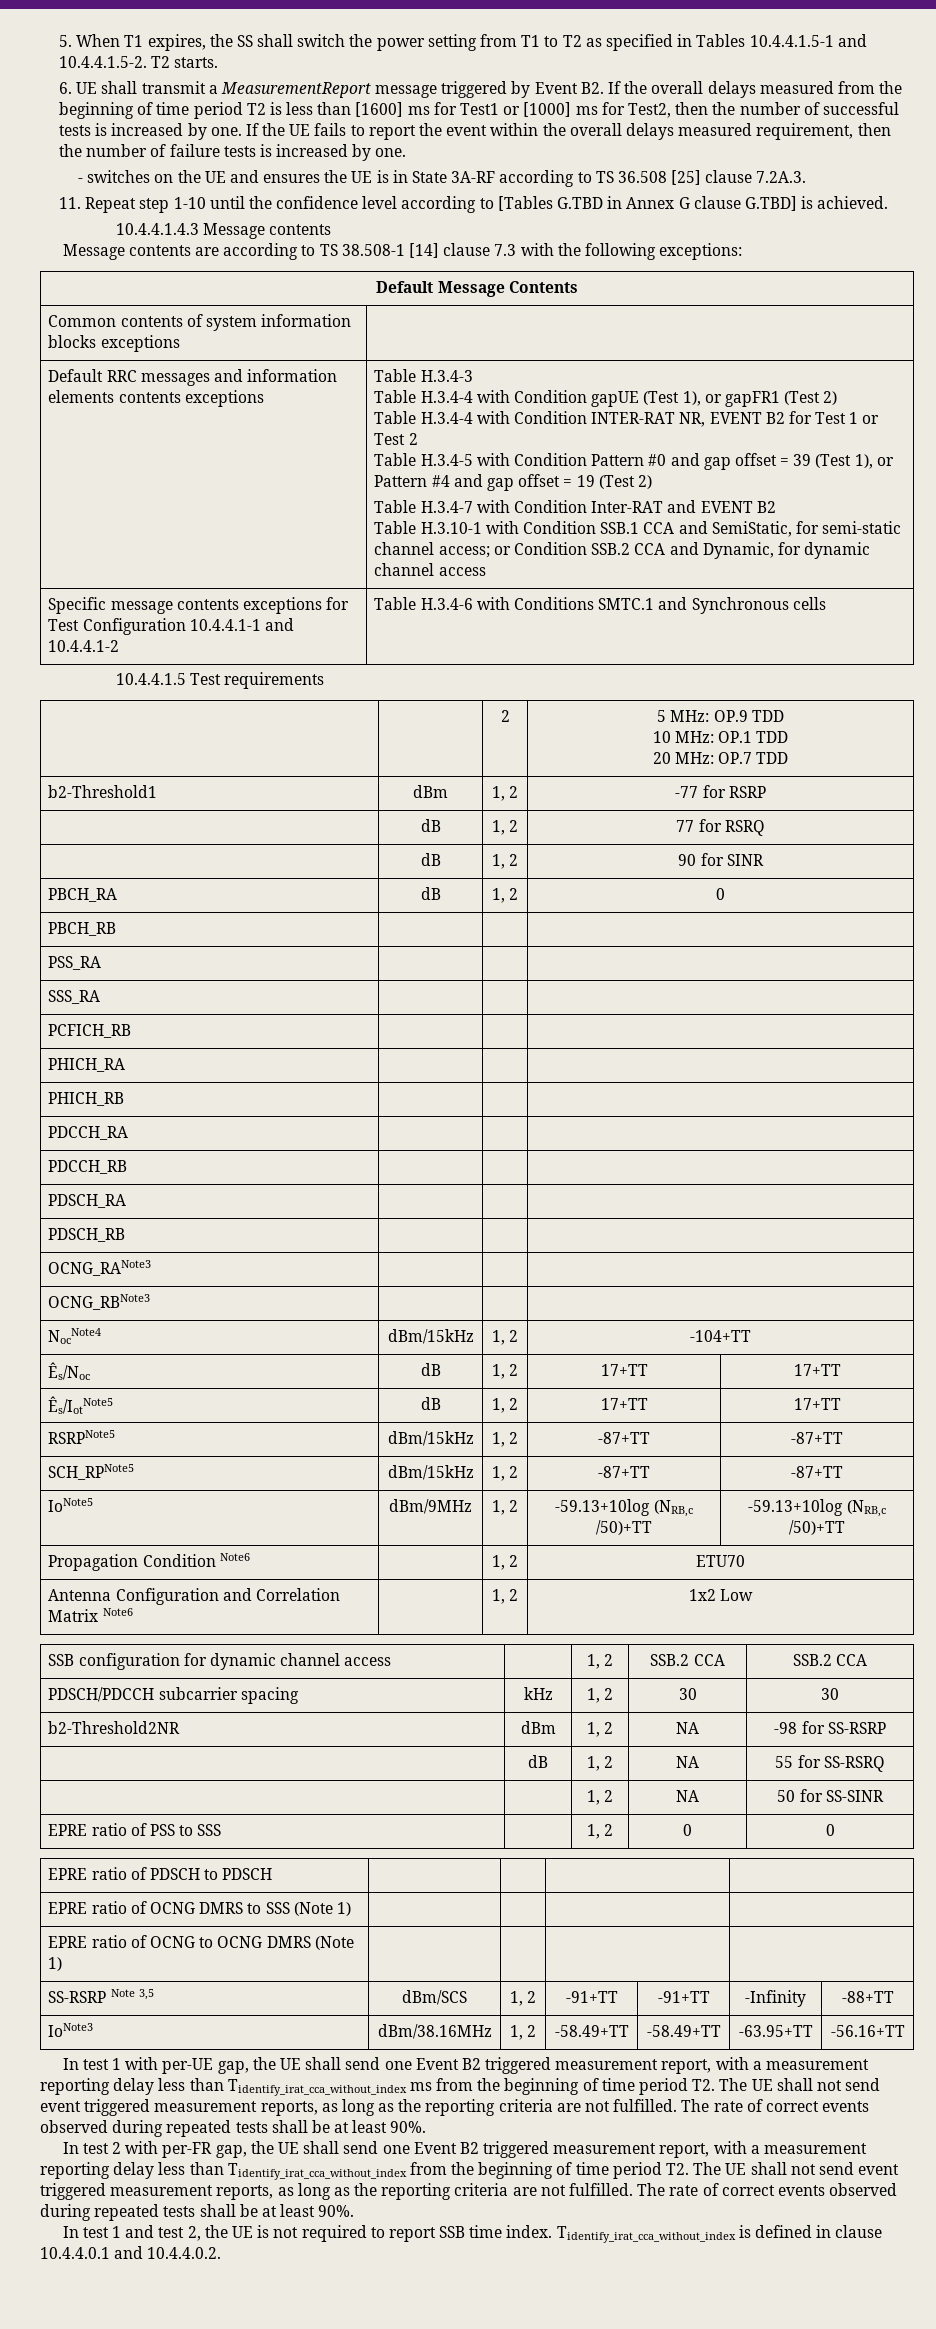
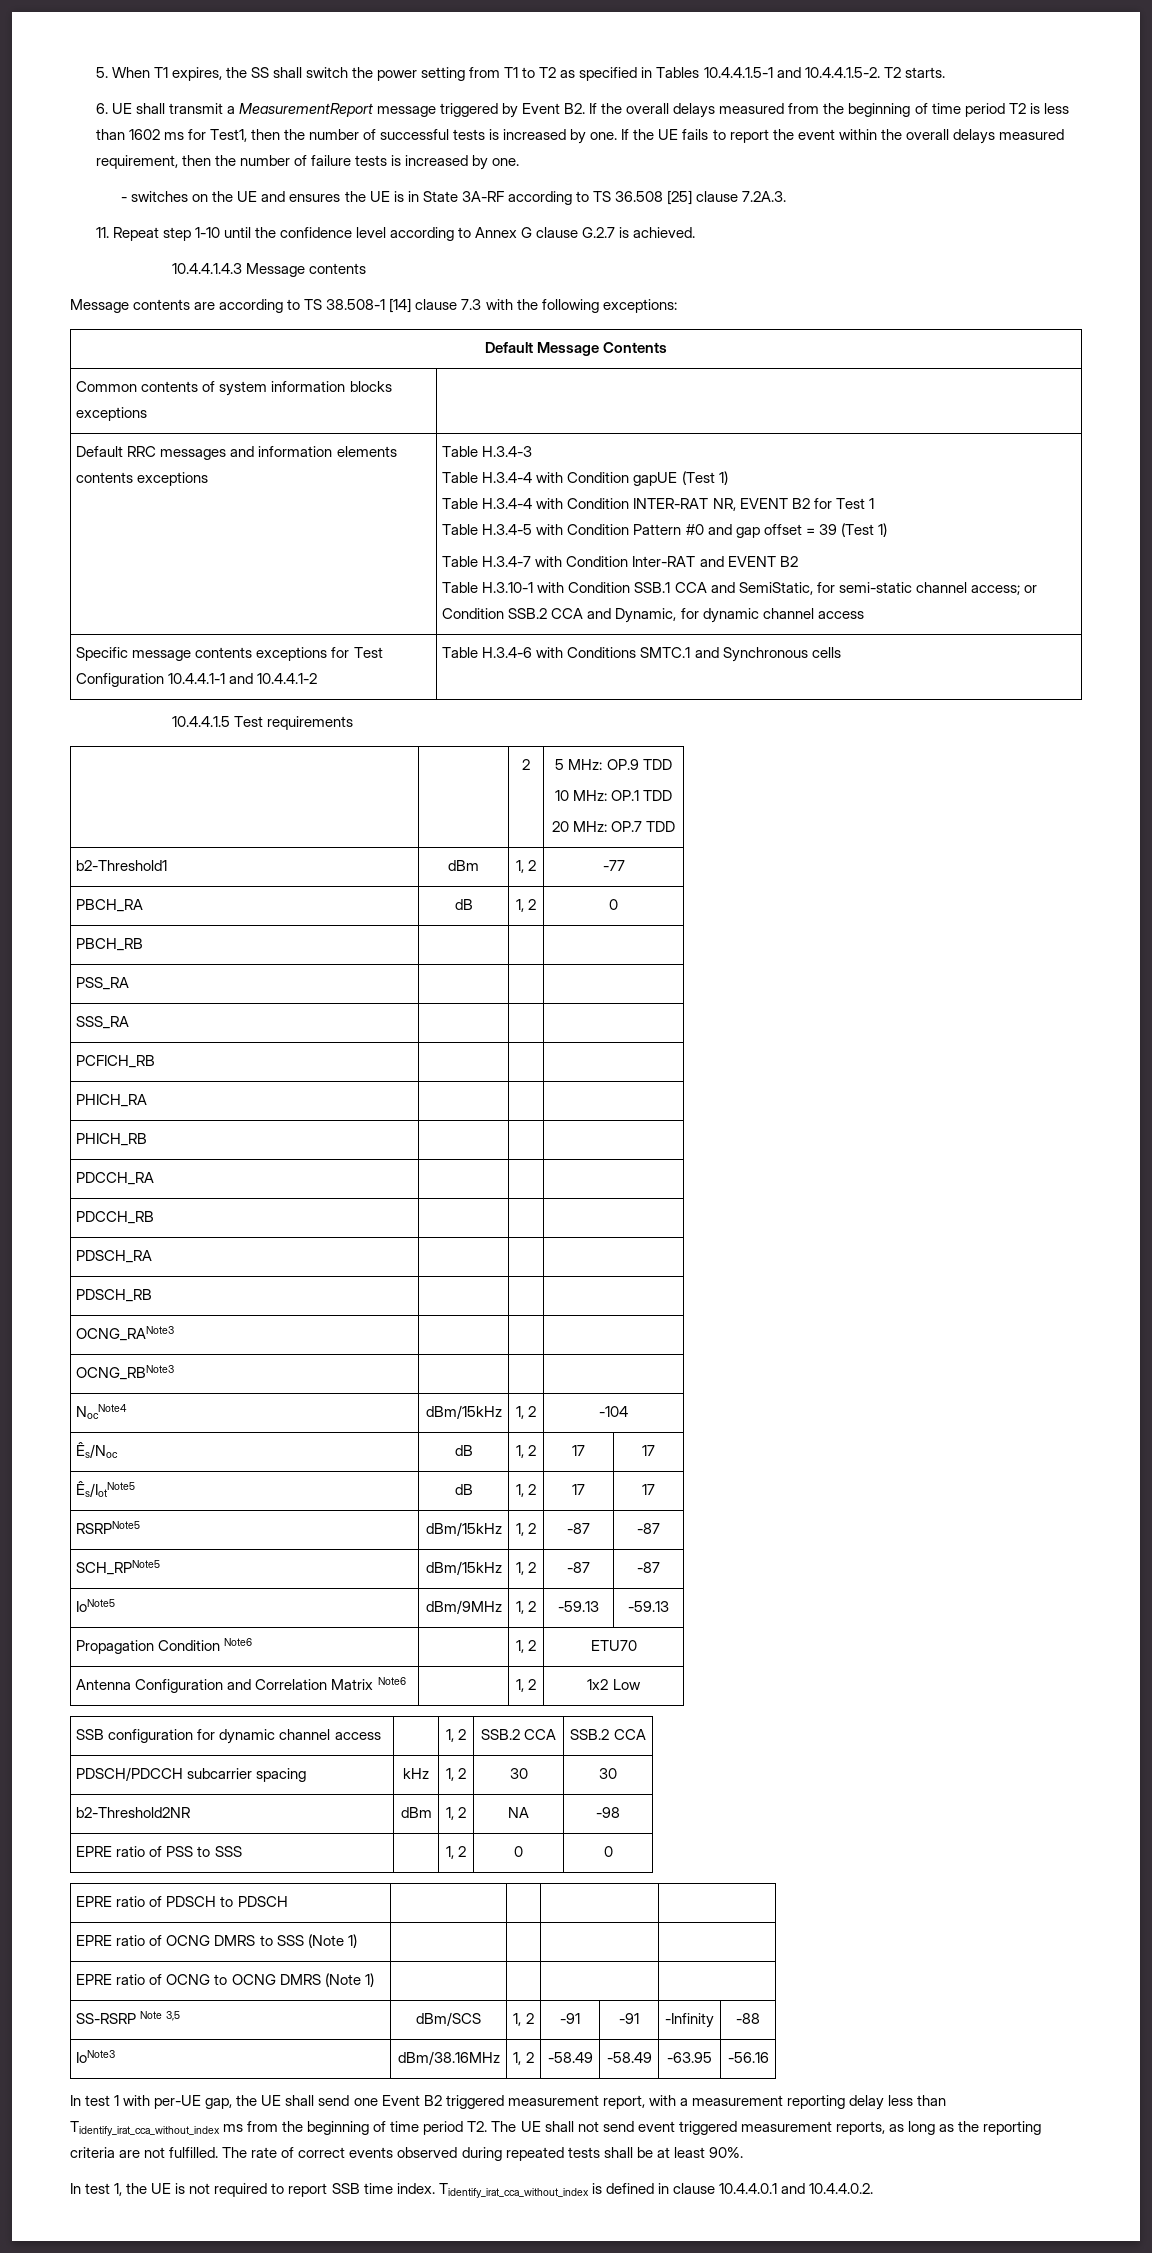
[355,102,671,118] [1600] ms for Test1 or [1000] ms for Test2, -> [128,129,247,142] 1602 ms for Test1,
[497,196,623,211] [Tables G.TBD in -> (472, 232) none
[744,196,797,211] G.TBD] -> [582,227,616,238] G.2.7
[682,391,838,407] 1), or gapFR1 (Test 2) -> [718,471,728,485] 1)
[862,415,880,424] [374,433,418,445] or Test 2 -> (874, 503) none
[854,454,894,469] [374,474,652,491] 1), or Pattern #4 and gap offset = 19 (Test 2) -> [877,523,887,537] 1)
[702,785,766,798] [420,819,441,832] [491,820,519,835] [676,819,765,836] [420,853,441,866] [491,854,519,869] [678,853,764,866] for RSRP // | dB | 1, 2 | 77 for RSRQ // | dB | 1, 2 | 90 for SINR -> (625, 865) none
[690,1330,751,1342] -104+TT -> [599,1406,628,1417] -104
[600,1364,648,1376] [793,1364,841,1376] 17+TT | 17+TT -> [572,1445,585,1456] [642,1445,655,1456] 17 | 17
[600,1398,648,1410] [793,1398,841,1410] 17+TT | 17+TT -> [572,1484,585,1495] [642,1484,655,1495] 17 | 17
[598,1432,650,1444] [791,1432,843,1444] -87+TT | -87+TT -> [567,1523,590,1534] [637,1523,660,1534] -87 | -87
[598,1466,650,1478] [791,1466,843,1478] -87+TT | -87+TT -> [567,1562,590,1573] [637,1562,660,1573] -87 | -87
[555,1499,693,1517] [596,1520,652,1535] [748,1499,886,1517] [789,1520,845,1535] -59.13+10log (NRB,c /50)+TT | -59.13+10log (NRB,c /50)+TT -> [558,1601,599,1612] [628,1601,669,1612] -59.13 | -59.13
[801,1721,886,1734] [528,1755,548,1768] [586,1756,614,1771] [676,1756,699,1768] [775,1755,885,1772] [586,1790,614,1805] [676,1790,699,1802] [777,1789,884,1802] for SS-RSRP // | dB | 1, 2 | NA | 55 for SS-RSRQ // | | 1, 2 | NA | 50 for SS-SINR -> (620, 1812) none
[565,1991,618,2003] [657,1991,710,2003] -91+TT | -91+TT -> [560,2013,580,2024] [619,2013,639,2024] -91 | -91
[841,1991,894,2003] -88+TT -> [736,2013,760,2024] -88
[554,2025,629,2037] [646,2025,721,2037] [738,2025,813,2037] [830,2025,905,2037] -58.49+TT | -58.49+TT | -63.95+TT | -56.16+TT -> [547,2052,593,2063] [606,2052,652,2063] [667,2052,712,2063] [727,2052,769,2063] -58.49 | -58.49 | -63.95 | -56.16
[112,2141,868,2158] [40,2162,900,2180] [40,2183,898,2200] [40,2204,355,2221] [62,2225,201,2241] 2 with per-FR gap, the UE shall send one Event B2 triggered measurement report, with a measurement reporting delay less than Tidentify_irat_cca_without_index from the beginning of time period T2. The UE shall not send event triggered measurement reports, as long as the reporting criteria are not fulfilled. The rate of correct events observed during repeated tests shall be at least 90%. // In test 1 and test 2, -> [114,2183,123,2196] 1,

